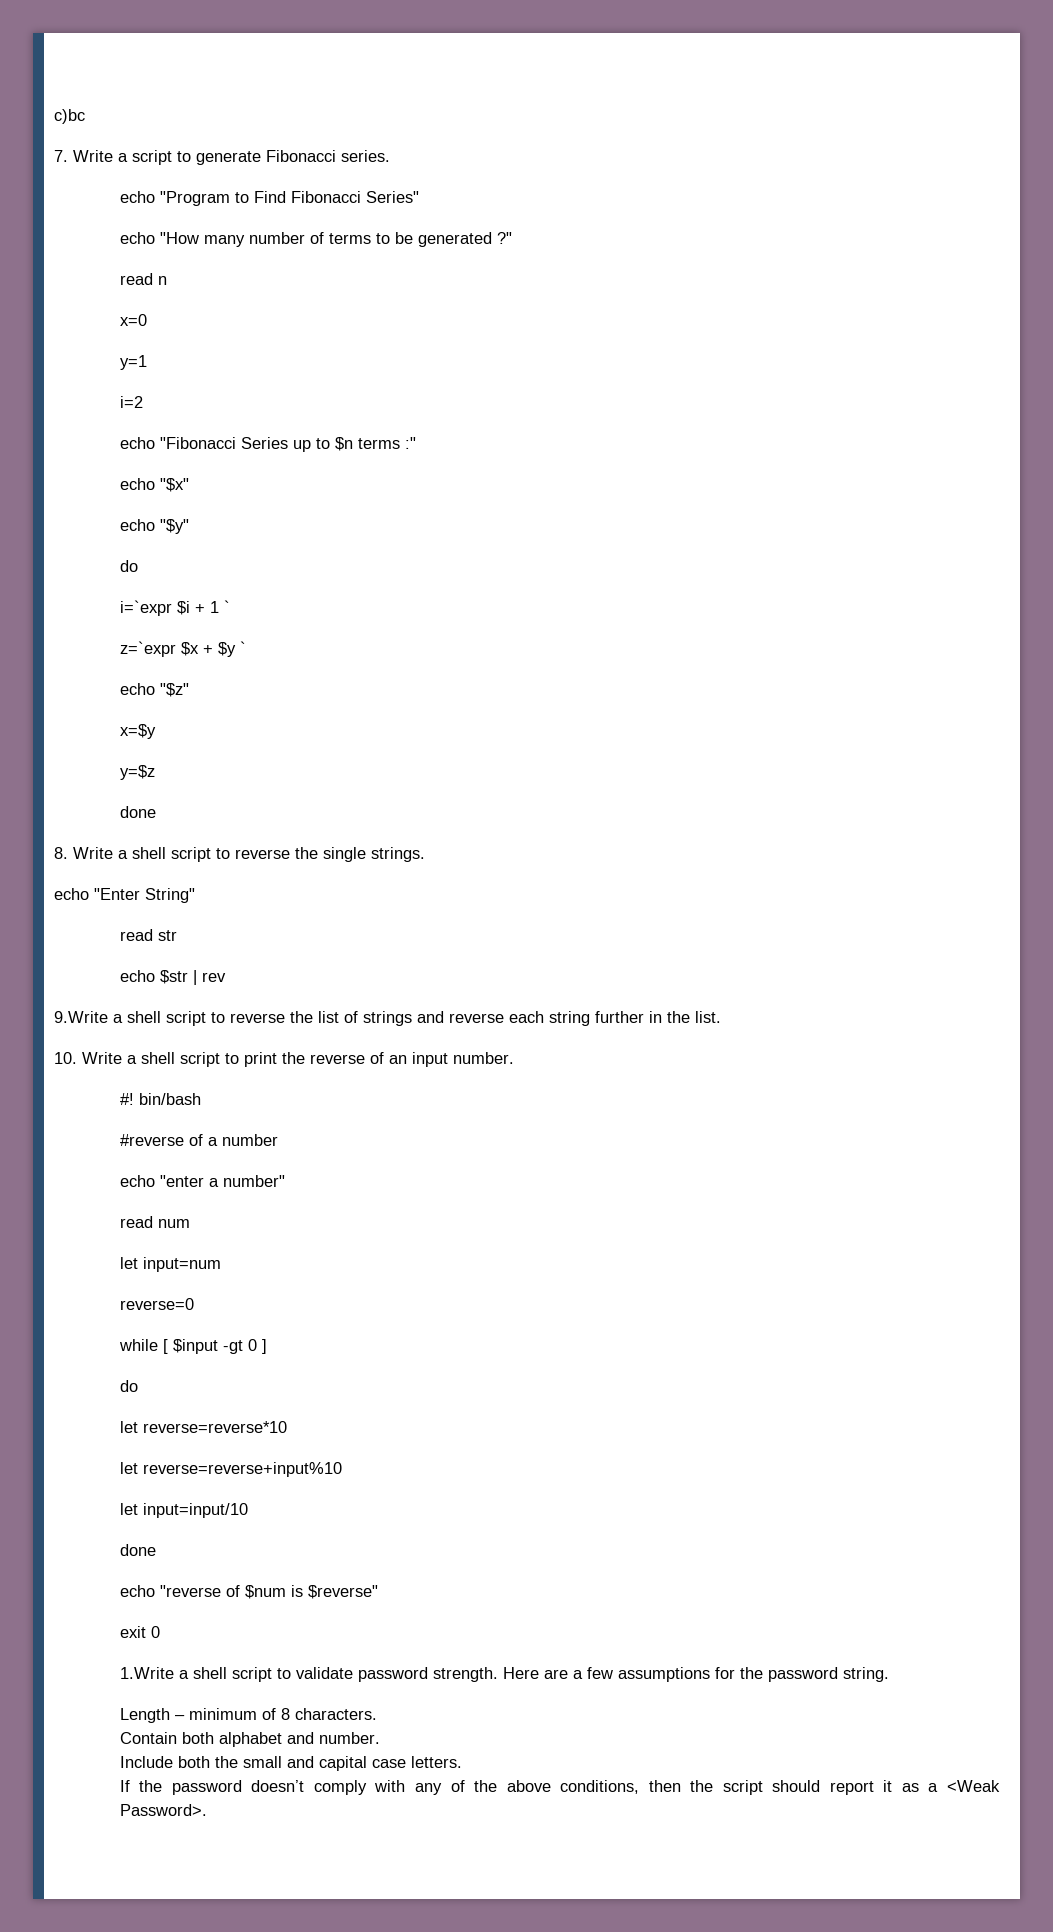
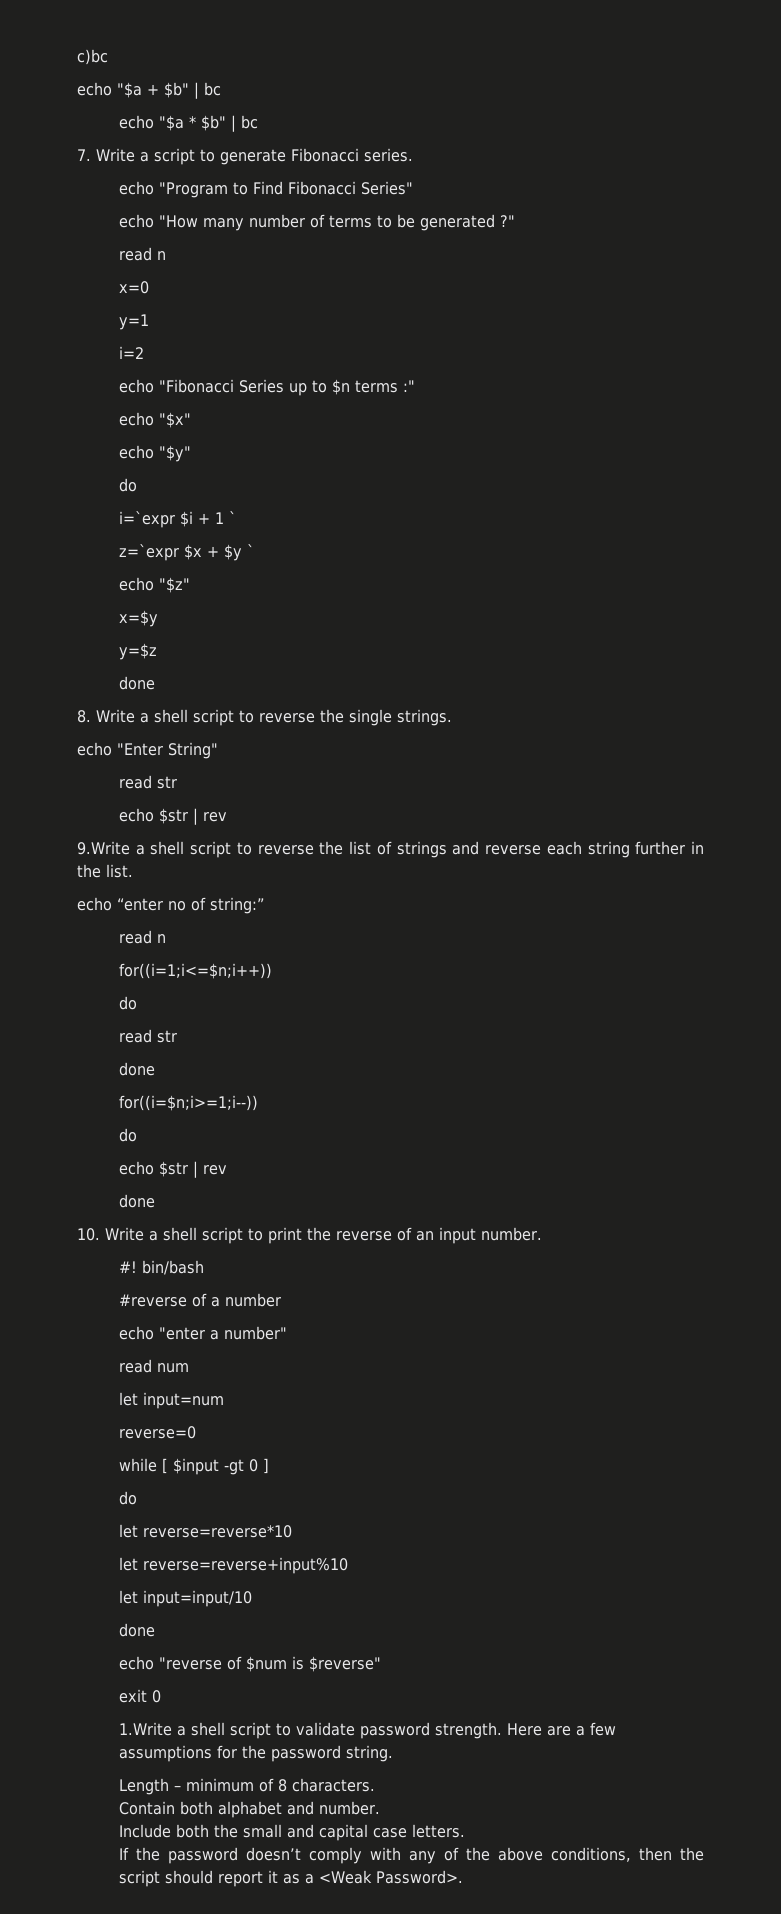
(85, 116) none -> [77,82,221,99] [118,115,258,132] // echo "$a + $b" | bc // echo "$a * $b" | bc
(721, 1017) none -> [77,897,264,914] [118,930,166,944] [118,963,272,979] [118,996,137,1010] [118,1029,177,1043] [118,1062,155,1076] [118,1095,258,1111] [118,1128,137,1142] [118,1161,227,1178] [118,1194,155,1208] // echo “enter no of string:” // read n // for((i=1;i<=$n;i++)) // do // read str // done // for((i=$n;i>=1;i--)) // do // echo $str | rev // done

